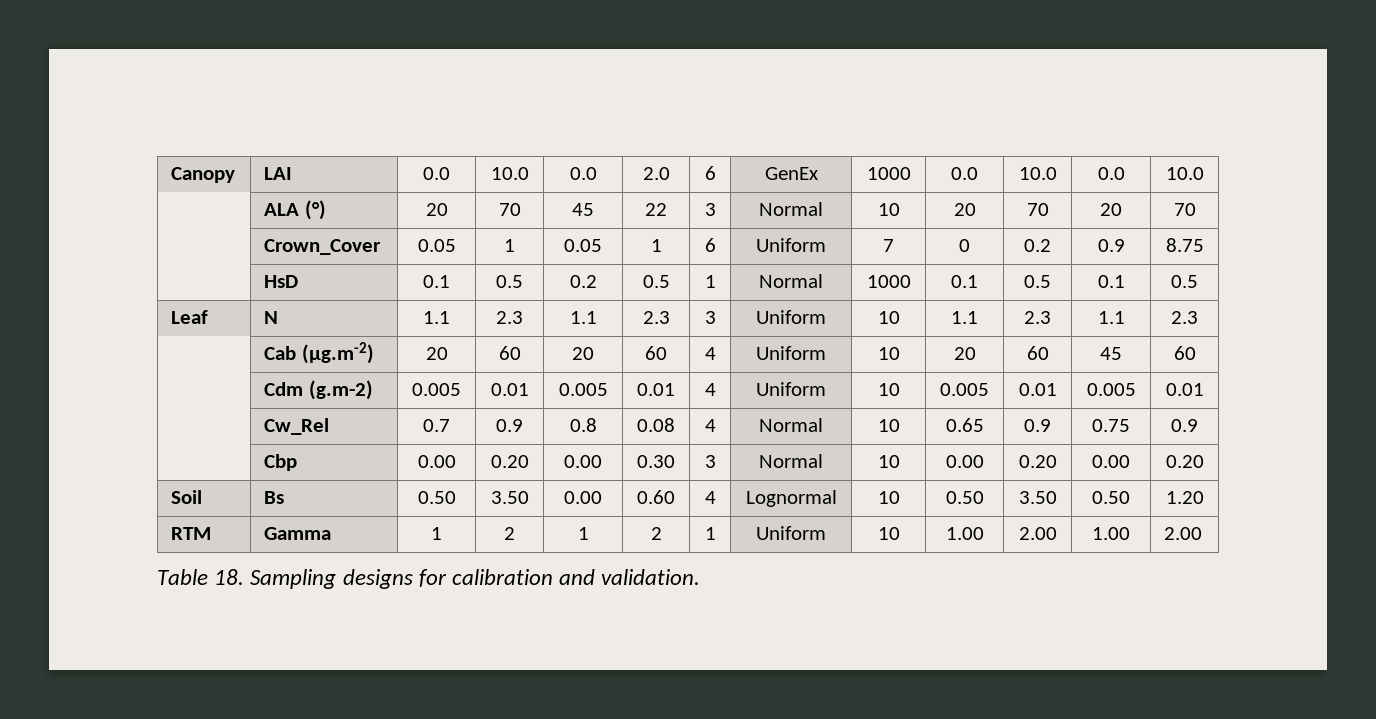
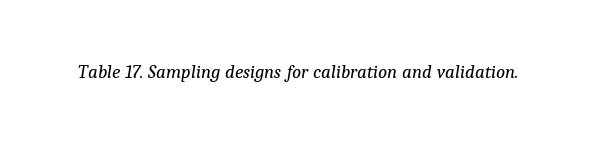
[171,167,236,183] [264,167,293,180] [423,167,450,180] [490,167,529,180] [569,167,597,180] [642,167,670,180] [704,166,716,180] [764,167,818,180] [866,167,911,180] [951,167,978,180] [1018,167,1057,180] [1097,167,1125,180] [1165,167,1204,180] [264,200,326,220] [425,203,448,216] [498,203,521,216] [572,203,594,216] [645,203,667,216] [704,203,716,216] [759,202,823,216] [877,203,900,216] [953,203,976,216] [1026,203,1049,216] [1100,203,1122,216] [1173,203,1196,216] [264,239,382,255] [417,239,456,252] [504,239,515,252] [564,239,602,252] [650,239,662,252] [704,238,716,252] [756,238,826,252] [883,239,894,252] [959,239,970,252] [1024,239,1051,252] [1097,239,1125,252] [1165,238,1204,252] [264,275,299,288] [423,275,450,288] [496,275,523,288] [569,275,597,288] [642,275,670,288] [704,275,716,288] [759,274,823,288] [866,275,911,288] [951,275,978,288] [1024,275,1051,288] [1097,275,1125,288] [1171,275,1198,288] [171,310,209,324] [264,311,279,324] [423,311,450,324] [496,311,523,324] [569,311,597,324] [642,311,670,324] [704,311,716,324] [756,310,826,324] [877,311,900,324] [951,311,978,324] [1024,311,1051,324] [1097,311,1125,324] [1171,311,1198,324] [264,342,374,364] [425,347,448,360] [498,346,521,360] [572,347,594,360] [645,346,667,360] [704,347,716,360] [756,346,826,360] [877,347,900,360] [953,347,976,360] [1026,346,1049,360] [1100,347,1122,360] [1173,346,1196,360] [264,380,373,400] [412,383,461,396] [490,383,529,396] [558,383,608,396] [637,383,675,396] [704,383,716,396] [756,382,826,396] [877,383,900,396] [940,383,989,396] [1018,383,1057,396] [1086,383,1136,396] [1165,383,1204,396] [264,418,330,435] [423,419,450,432] [496,419,523,432] [569,418,597,432] [637,418,675,432] [704,419,716,432] [759,418,823,432] [877,419,900,432] [945,418,984,432] [1024,419,1051,432] [1092,419,1130,432] [1171,419,1198,432] [264,454,298,471] [417,455,456,468] [490,455,529,468] [564,455,602,468] [637,455,675,468] [704,455,716,468] [759,454,823,468] [877,455,900,468] [945,455,984,468] [1018,455,1057,468] [1092,455,1130,468] [1165,455,1204,468] [171,490,203,504] [264,491,285,504] [417,491,456,504] [490,491,529,504] [564,491,602,504] [637,490,675,504] [704,491,716,504] [745,490,837,507] [877,491,900,504] [945,491,984,504] [1018,491,1057,504] [1092,491,1130,504] [1165,491,1204,504] [171,527,212,540] [264,527,332,540] [431,527,442,540] [504,527,515,540] [577,527,589,540] [650,527,662,540] [704,527,716,540] [756,526,826,540] [877,527,900,540] [945,527,984,540] [1018,527,1057,540] [1092,527,1130,540] [1164,527,1203,540] [157,569,245,585] Canopy | LAI | 0.0 | 10.0 | 0.0 | 2.0 | 6 | GenEx | 1000 | 0.0 | 10.0 | 0.0 | 10.0 // | ALA (°) | 20 | 70 | 45 | 22 | 3 | Normal | 10 | 20 | 70 | 20 | 70 // | Crown_Cover | 0.05 | 1 | 0.05 | 1 | 6 | Uniform | 7 | 0 | 0.2 | 0.9 | 8.75 // | HsD | 0.1 | 0.5 | 0.2 | 0.5 | 1 | Normal | 1000 | 0.1 | 0.5 | 0.1 | 0.5 // Leaf | N | 1.1 | 2.3 | 1.1 | 2.3 | 3 | Uniform | 10 | 1.1 | 2.3 | 1.1 | 2.3 // | Cab (µg.m-2) | 20 | 60 | 20 | 60 | 4 | Uniform | 10 | 20 | 60 | 45 | 60 // | Cdm (g.m-2) | 0.005 | 0.01 | 0.005 | 0.01 | 4 | Uniform | 10 | 0.005 | 0.01 | 0.005 | 0.01 // | Cw_Rel | 0.7 | 0.9 | 0.8 | 0.08 | 4 | Normal | 10 | 0.65 | 0.9 | 0.75 | 0.9 // | Cbp | 0.00 | 0.20 | 0.00 | 0.30 | 3 | Normal | 10 | 0.00 | 0.20 | 0.00 | 0.20 // Soil | Bs | 0.50 | 3.50 | 0.00 | 0.60 | 4 | Lognormal | 10 | 0.50 | 3.50 | 0.50 | 1.20 // RTM | Gamma | 1 | 2 | 1 | 2 | 1 | Uniform | 10 | 1.00 | 2.00 | 1.00 | 2.00 // Table 18. -> [78,65,144,78] Table 17.

